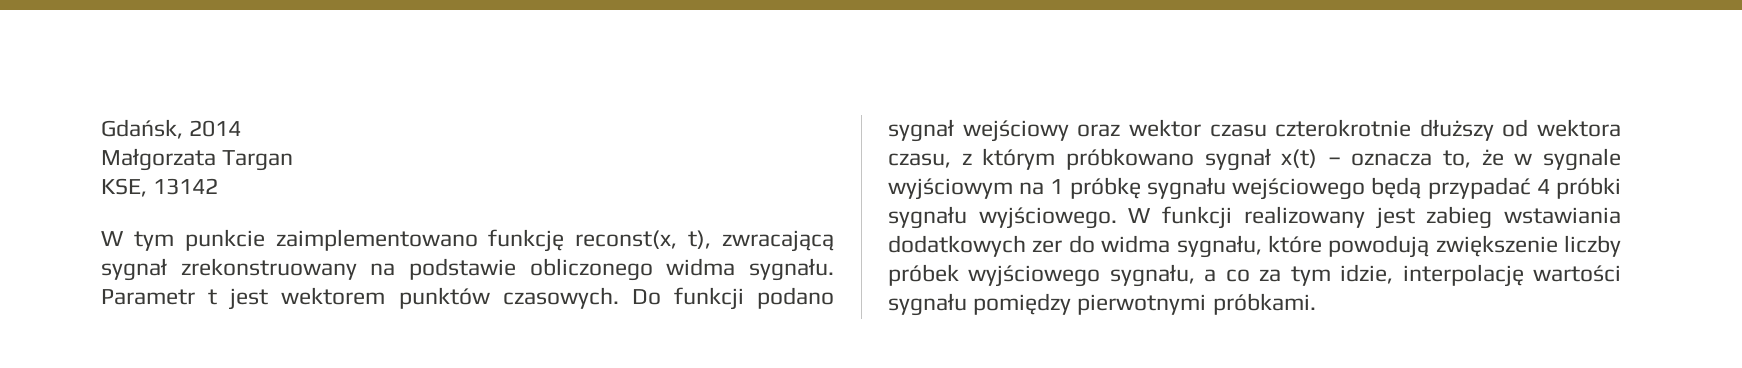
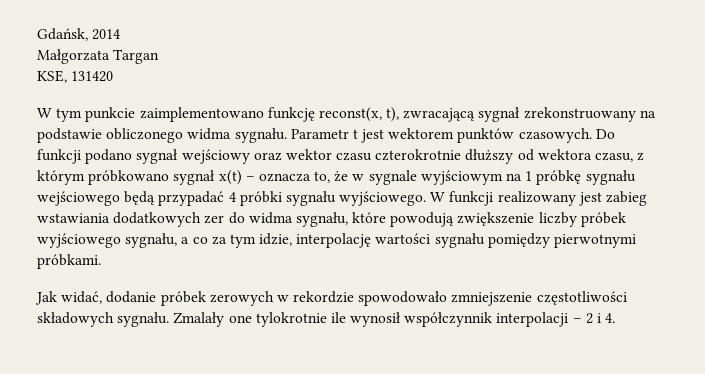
[153,178,219,195] 13142 -> [71,71,114,82] 131420
(1316, 304) none -> [35,291,627,306] [37,312,616,327] // Jak widać, dodanie próbek zerowych w rekordzie spowodowało zmniejszenie częstotliwości składowych sygnału. Zmalały one tylokrotnie ile wynosił współczynnik interpolacji – 2 i 4.

